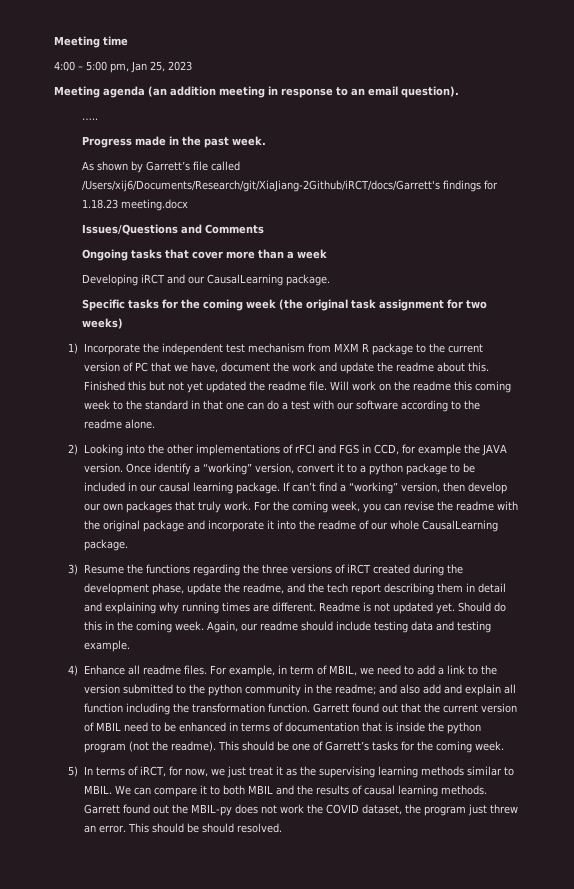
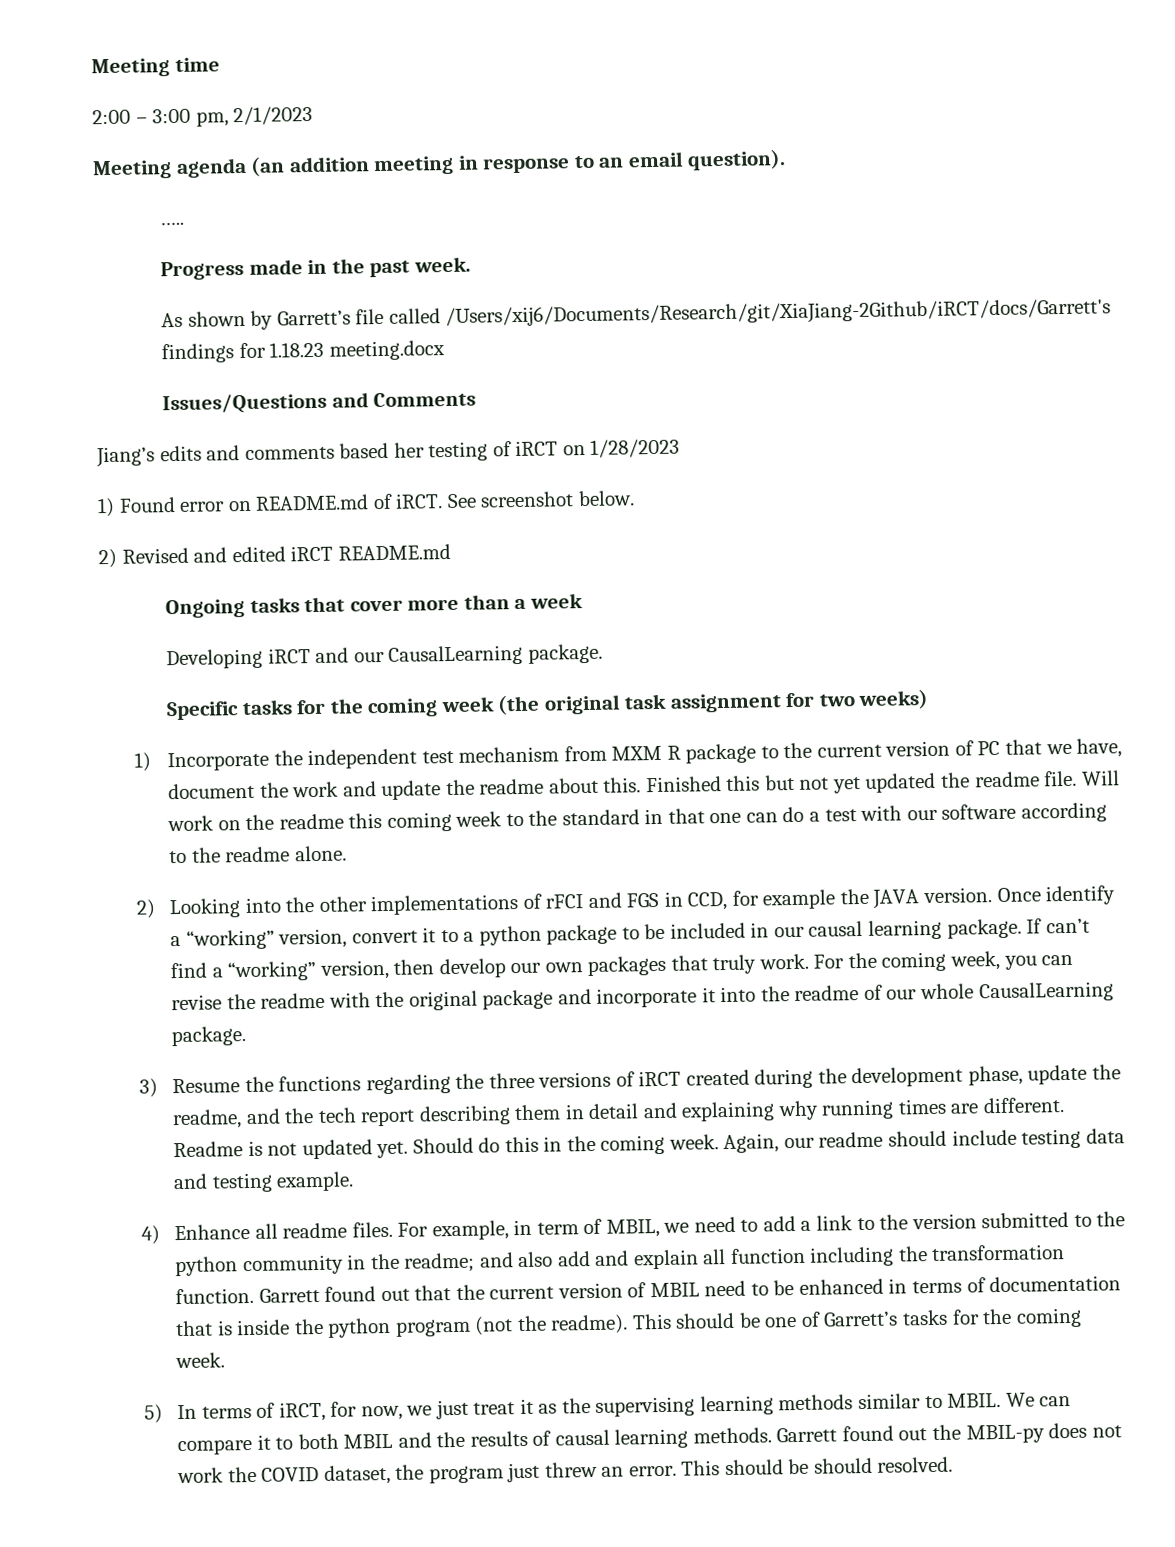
[54,61,192,73] 4:00 – 5:00 pm, Jan 25, 2023 -> [92,105,314,127] 2:00 – 3:00 pm, 2/1/2023
(265, 229) none -> [96,438,681,468] [97,490,635,518] [98,543,451,569] // Jiang’s edits and comments based her testing of iRCT on 1/28/2023 // 1) Found error on README.md of iRCT. See screenshot below. // 2) Revised and edited iRCT README.md

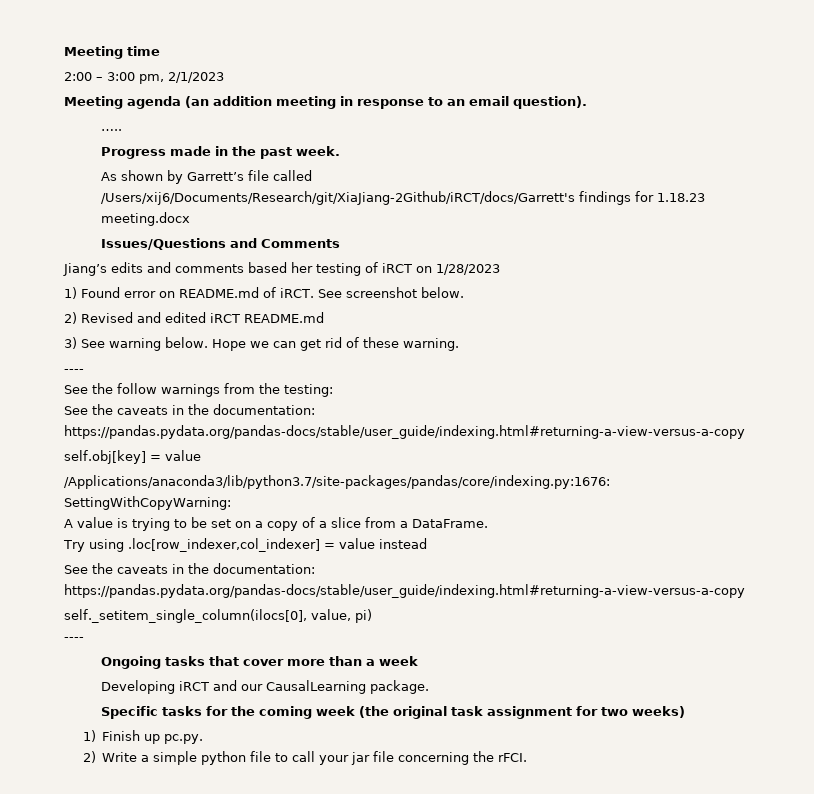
(451, 552) none -> [64,337,459,351] [64,369,84,373] [64,383,333,397] [64,404,315,415] [64,425,745,439] [64,450,201,464] [64,475,610,489] [64,496,231,510] [64,517,488,531] [63,538,427,552] [64,563,315,574] [64,584,745,598] [64,609,372,623] [64,637,84,641] // 3) See warning below. Hope we can get rid of these warning. // ---- // See the follow warnings from the testing: // See the caveats in the documentation: https://pandas.pydata.org/pandas-docs/stable/user_guide/indexing.html#returning-a-view-versus-a-copy // self.obj[key] = value // /Applications/anaconda3/lib/python3.7/site-packages/pandas/core/indexing.py:1676: SettingWithCopyWarning: // A value is trying to be set on a copy of a slice from a DataFrame. // Try using .loc[row_indexer,col_indexer] = value instead // See the caveats in the documentation: https://pandas.pydata.org/pandas-docs/stable/user_guide/indexing.html#returning-a-view-versus-a-copy // self._setitem_single_column(ilocs[0], value, pi) // ----
[166,738,1123,772] [167,770,1120,801] [166,802,1107,832] [168,845,347,864] [135,885,1116,919] [169,918,1090,950] [169,950,1074,982] [170,981,1114,1011] [170,1026,246,1047] [138,1064,1121,1098] [171,1097,1065,1130] [172,1128,1125,1160] [172,1171,355,1193] [140,1211,1126,1245] [174,1244,1066,1277] [174,1275,1122,1305] [174,1307,1082,1338] [174,1352,225,1369] [143,1392,1072,1424] [176,1422,1122,1456] [176,1456,954,1485] Incorporate the independent test mechanism from MXM R package to the current version of PC that we have, document the work and update the readme about this. Finished this but not yet updated the readme file. Will work on the readme this coming week to the standard in that one can do a test with our software according to the readme alone. // 2) Looking into the other implementations of rFCI and FGS in CCD, for example the JAVA version. Once identify a “working” version, convert it to a python package to be included in our causal learning package. If can’t find a “working” version, then develop our own packages that truly work. For the coming week, you can revise the readme with the original package and incorporate it into the readme of our whole CausalLearning package. // 3) Resume the functions regarding the three versions of iRCT created during the development phase, update the readme, and the tech report describing them in detail and explaining why running times are different. Readme is not updated yet. Should do this in the coming week. Again, our readme should include testing data and testing example. // 4) Enhance all readme files. For example, in term of MBIL, we need to add a link to the version submitted to the python community in the readme; and also add and explain all function including the transformation function. Garrett found out that the current version of MBIL need to be enhanced in terms of documentation that is inside the python program (not the readme). This should be one of Garrett’s tasks for the coming week. // 5) In terms of iRCT, for now, we just treat it as the supervising learning methods similar to MBIL. We can compare it to both MBIL and the results of causal learning methods. Garrett found out the MBIL-py does not work the COVID dataset, the program just threw an error. This should be should resolved. -> [101,730,203,744] [82,751,527,765] Finish up pc.py. // 2) Write a simple python file to call your jar file concerning the rFCI.

